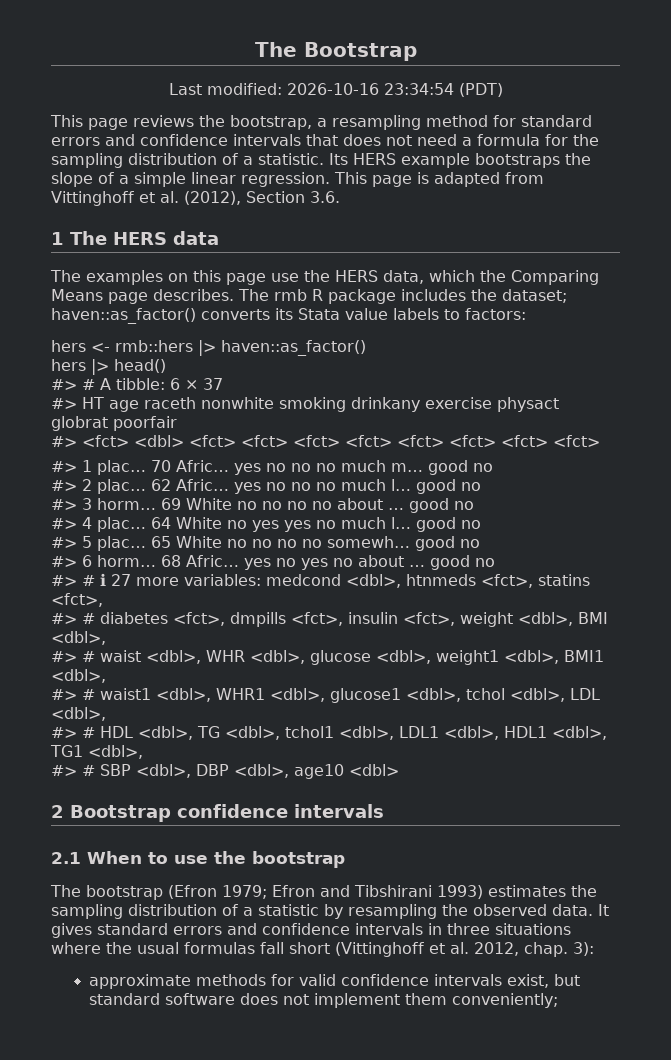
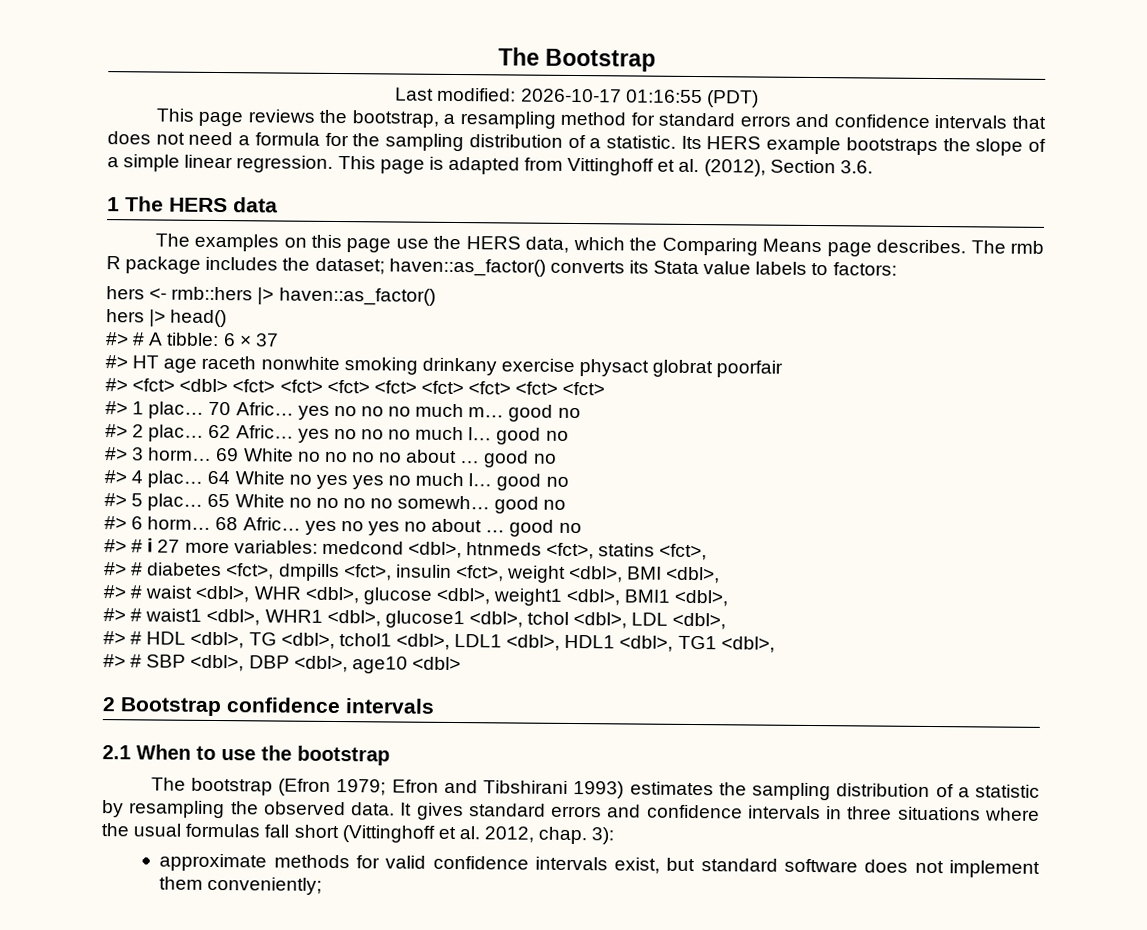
[286,83,454,95] 2026-10-16 23:34:54 -> [520,88,703,104] 2026-10-17 01:16:55

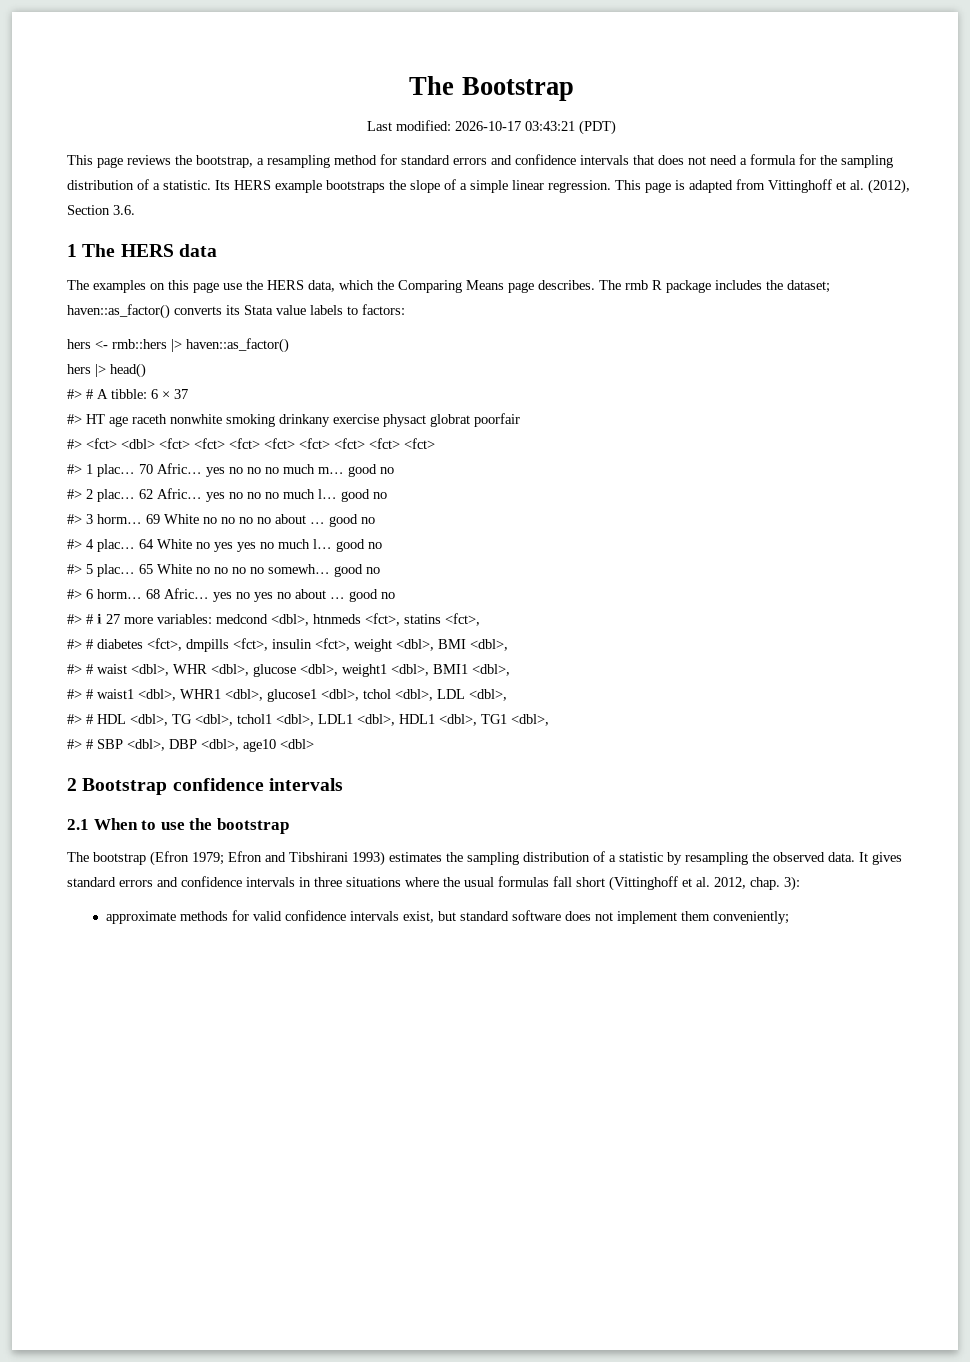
[625,89,703,104] 01:16:55 -> [525,121,575,131] 03:43:21

